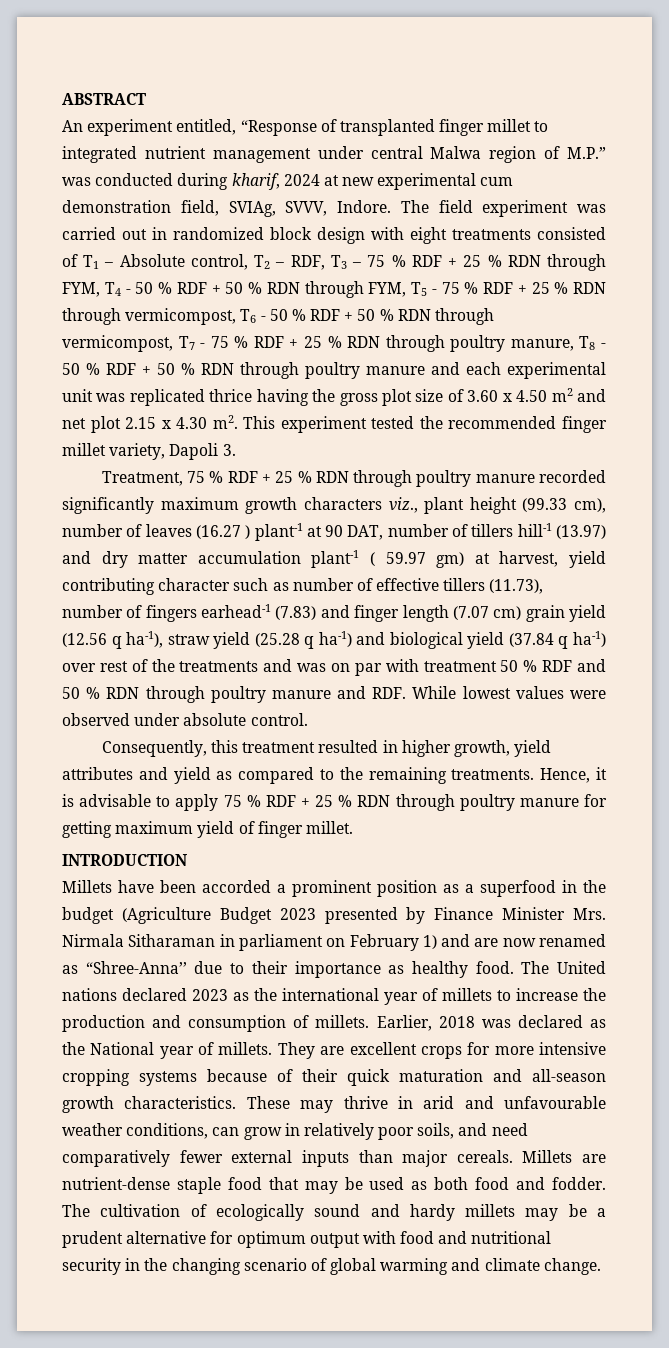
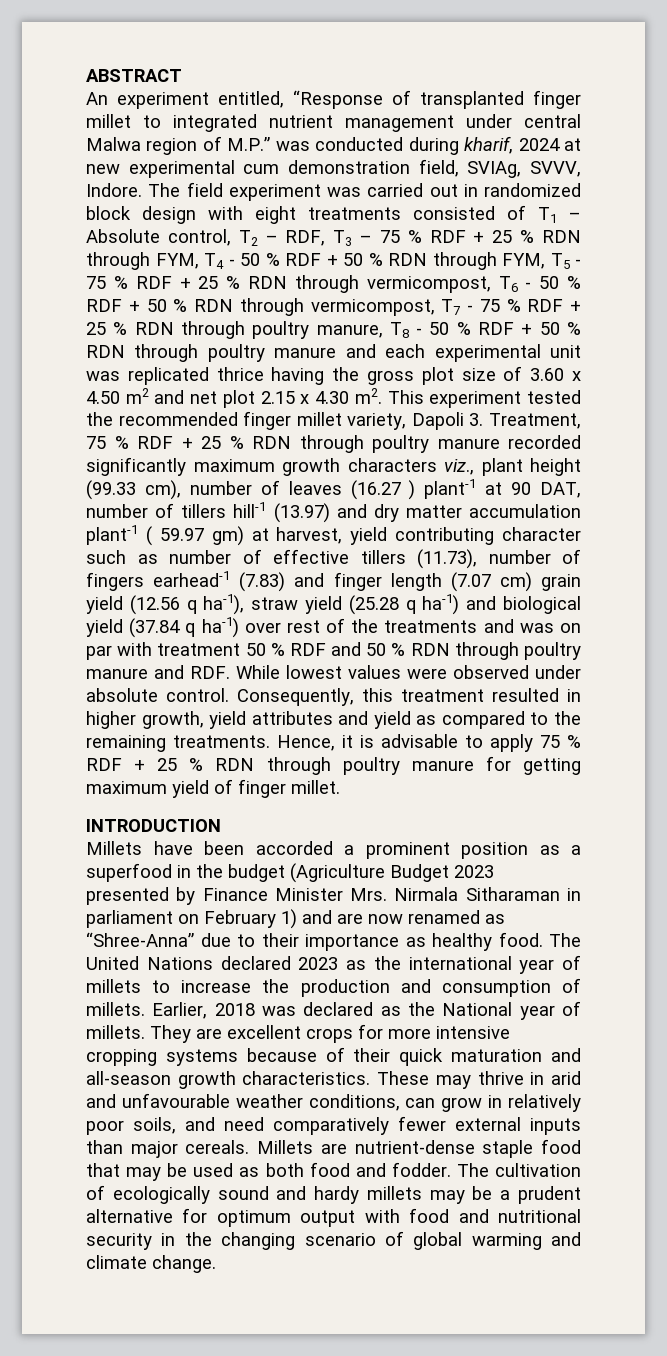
(236, 450) // -> (484, 419) none
(308, 719) // -> (229, 695) none
[62,988,117,1001] nations -> [146,957,213,970] Nations

